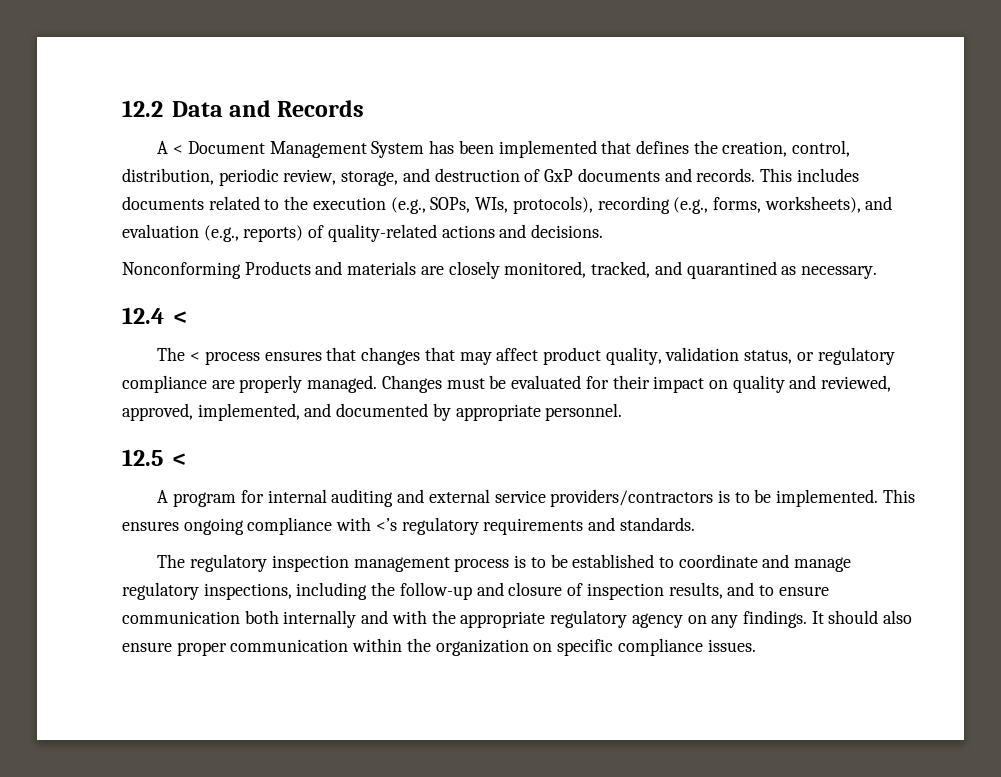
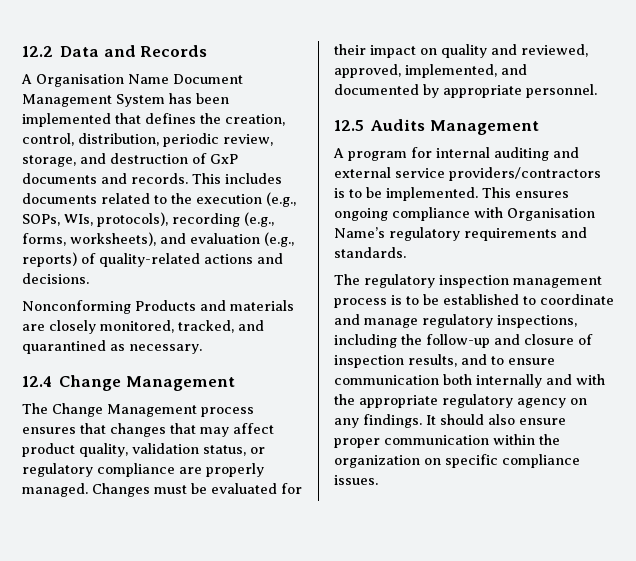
[173,145,184,154] < -> [36,74,169,87] Organisation Name
[172,311,187,324] [157,347,201,361] < // The < -> [59,375,235,391] [22,403,197,417] Change Management // The Change Management
[171,453,186,466] < -> [370,119,539,135] Audits Management
[375,518,397,531] <’s -> [507,208,595,221] [334,227,385,238] Organisation Name’s

